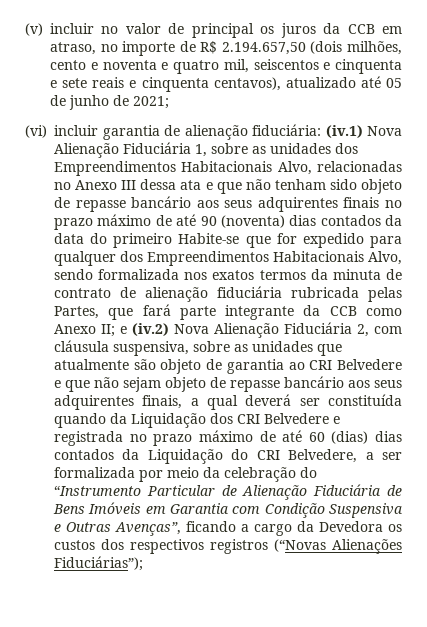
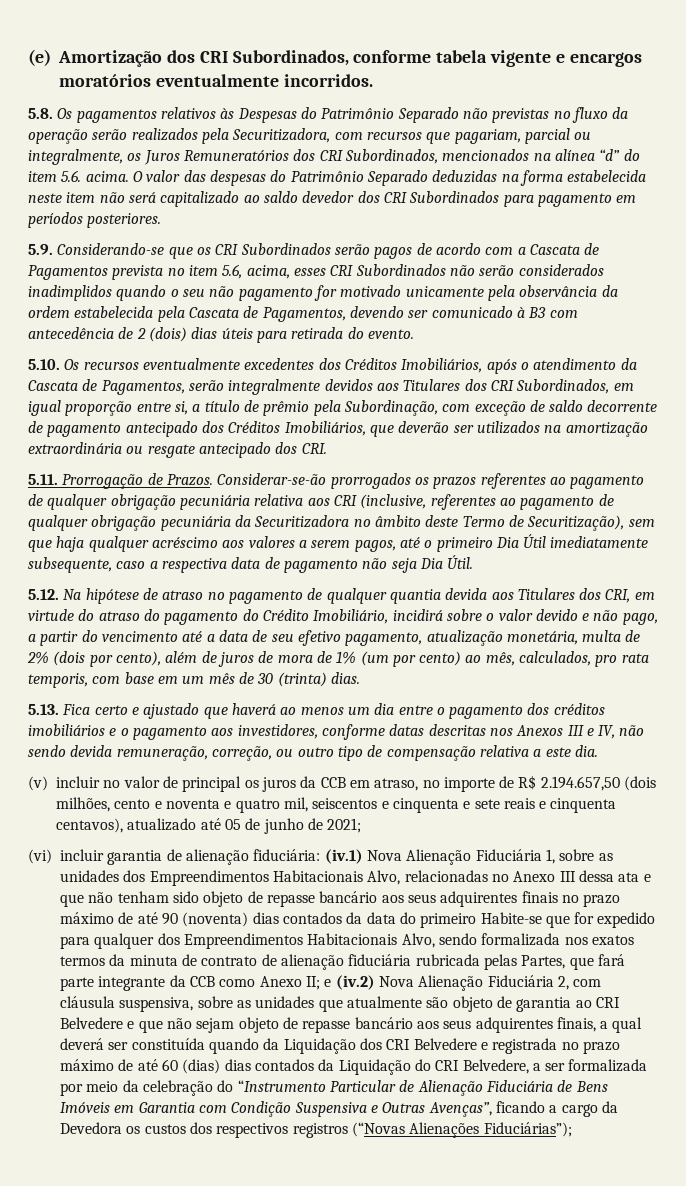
(25, 29) none -> [28,49,642,67] [59,74,373,87] [28,107,629,123] [28,128,592,144] [28,149,640,165] [28,170,647,186] [28,191,637,207] [28,212,162,228] [28,243,600,259] [28,264,604,280] [28,285,618,301] [28,306,578,322] [28,327,414,343] [28,358,637,374] [28,379,634,395] [28,400,658,416] [28,421,648,437] [28,442,327,458] [28,473,645,489] [28,494,614,510] [28,515,655,531] [28,534,649,552] [28,555,474,573] [28,588,655,604] [28,609,658,625] [28,630,641,646] [27,651,649,667] [28,672,360,688] [28,703,605,719] [28,724,645,740] [28,745,598,761] (e) Amortização dos CRI Subordinados, conforme tabela vigente e encargos moratórios eventualmente incorridos. // 5.8. Os pagamentos relativos às Despesas do Patrimônio Separado não previstas no fluxo da operação serão realizados pela Securitizadora, com recursos que pagariam, parcial ou integralmente, os Juros Remuneratórios dos CRI Subordinados, mencionados na alínea “d” do item 5.6. acima. O valor das despesas do Patrimônio Separado deduzidas na forma estabelecida neste item não será capitalizado ao saldo devedor dos CRI Subordinados para pagamento em períodos posteriores. // 5.9. Considerando-se que os CRI Subordinados serão pagos de acordo com a Cascata de Pagamentos prevista no item 5.6, acima, esses CRI Subordinados não serão considerados inadimplidos quando o seu não pagamento for motivado unicamente pela observância da ordem estabelecida pela Cascata de Pagamentos, devendo ser comunicado à B3 com antecedência de 2 (dois) dias úteis para retirada do evento. // 5.10. Os recursos eventualmente excedentes dos Créditos Imobiliários, após o atendimento da Cascata de Pagamentos, serão integralmente devidos aos Titulares dos CRI Subordinados, em igual proporção entre si, a título de prêmio pela Subordinação, com exceção de saldo decorrente de pagamento antecipado dos Créditos Imobiliários, que deverão ser utilizados na amortização extraordinária ou resgate antecipado dos CRI. // 5.11. Prorrogação de Prazos. Considerar-se-ão prorrogados os prazos referentes ao pagamento de qualquer obrigação pecuniária relativa aos CRI (inclusive, referentes ao pagamento de qualquer obrigação pecuniária da Securitizadora no âmbito deste Termo de Securitização), sem que haja qualquer acréscimo aos valores a serem pagos, até o primeiro Dia Útil imediatamente subsequente, caso a respectiva data de pagamento não seja Dia Útil. // 5.12. Na hipótese de atraso no pagamento de qualquer quantia devida aos Titulares dos CRI, em virtude do atraso do pagamento do Crédito Imobiliário, incidirá sobre o valor devido e não pago, a partir do vencimento até a data de seu efetivo pagamento, atualização monetária, multa de 2% (dois por cento), além de juros de mora de 1% (um por cento) ao mês, calculados, pro rata temporis, com base em um mês de 30 (trinta) dias. // 5.13. Fica certo e ajustado que haverá ao menos um dia entre o pagamento dos créditos imobiliários e o pagamento aos investidores, conforme datas descritas nos Anexos III e IV, não sendo devida remuneração, correção, ou outro tipo de compensação relativa a este dia. //

